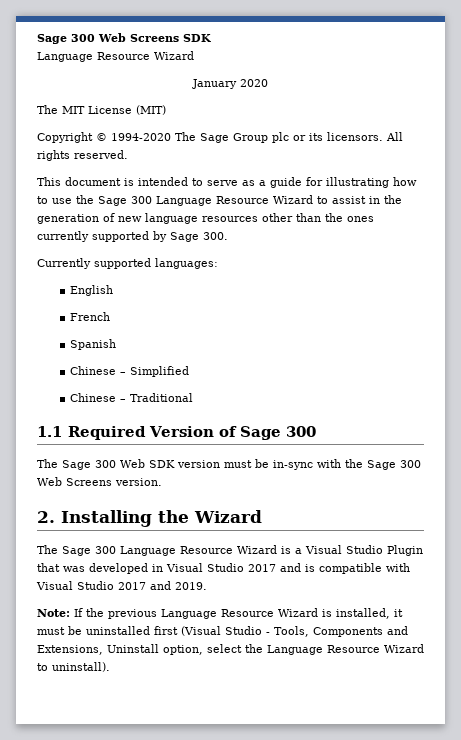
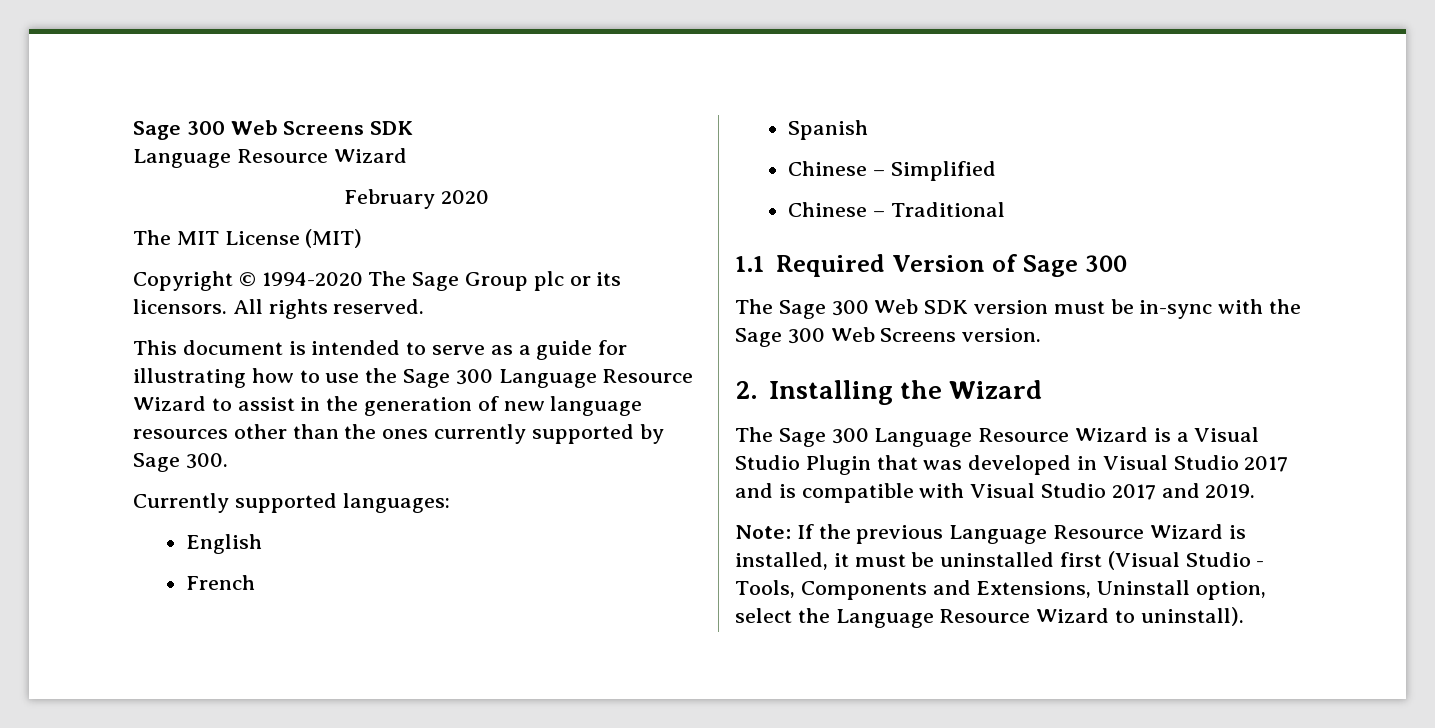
[192,79,237,89] January -> [344,189,436,209] February

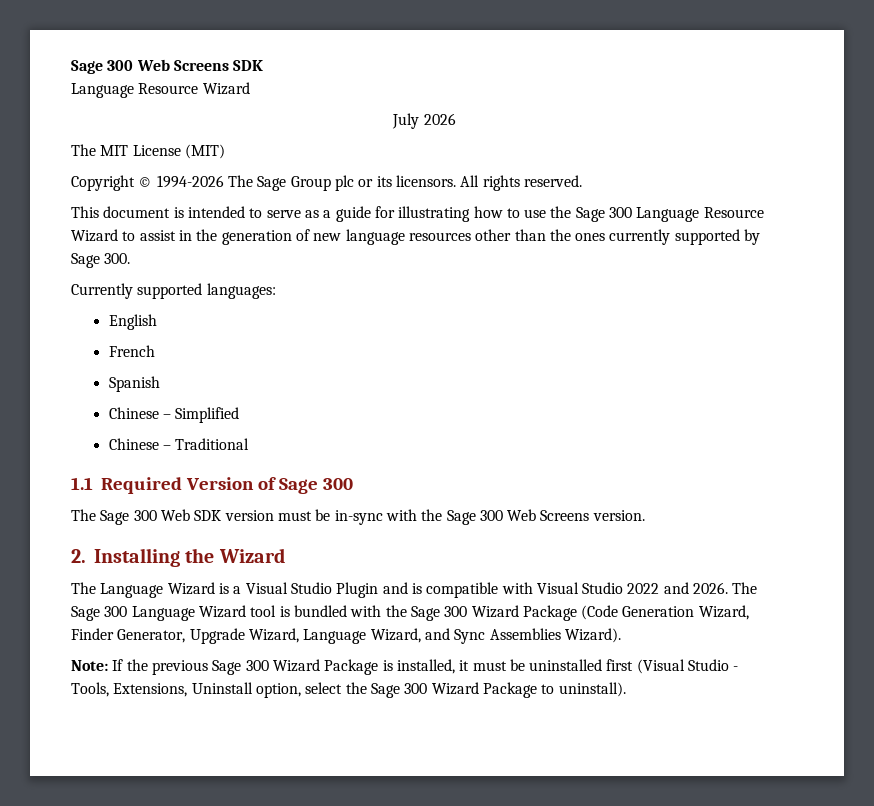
[344,189,489,209] February 2020 -> [392,113,456,129] July 2026
[261,272,363,286] 1994-2020 -> [156,175,224,188] 1994-2026
[778,428,1070,447] Sage 300 Language Resource -> [100,583,164,598] Language
[876,455,1289,475] that was developed in Visual Studio 2017 -> (379, 590) none
[1111,483,1256,500] 2017 and 2019. -> [627,582,758,594] [71,605,749,621] [71,628,621,644] 2022 and 2026. The Sage 300 Language Wizard tool is bundled with the Sage 300 Wizard Package (Code Generation Wizard, Finder Generator, Upgrade Wizard, Language Wizard, and Sync Assemblies Wizard).
[949,524,1223,544] Language Resource Wizard -> [212,659,379,675] Sage 300 Wizard Package
[800,580,971,600] Components and -> (109, 689) none
[835,608,1110,628] Language Resource Wizard -> [370,682,537,698] Sage 300 Wizard Package

